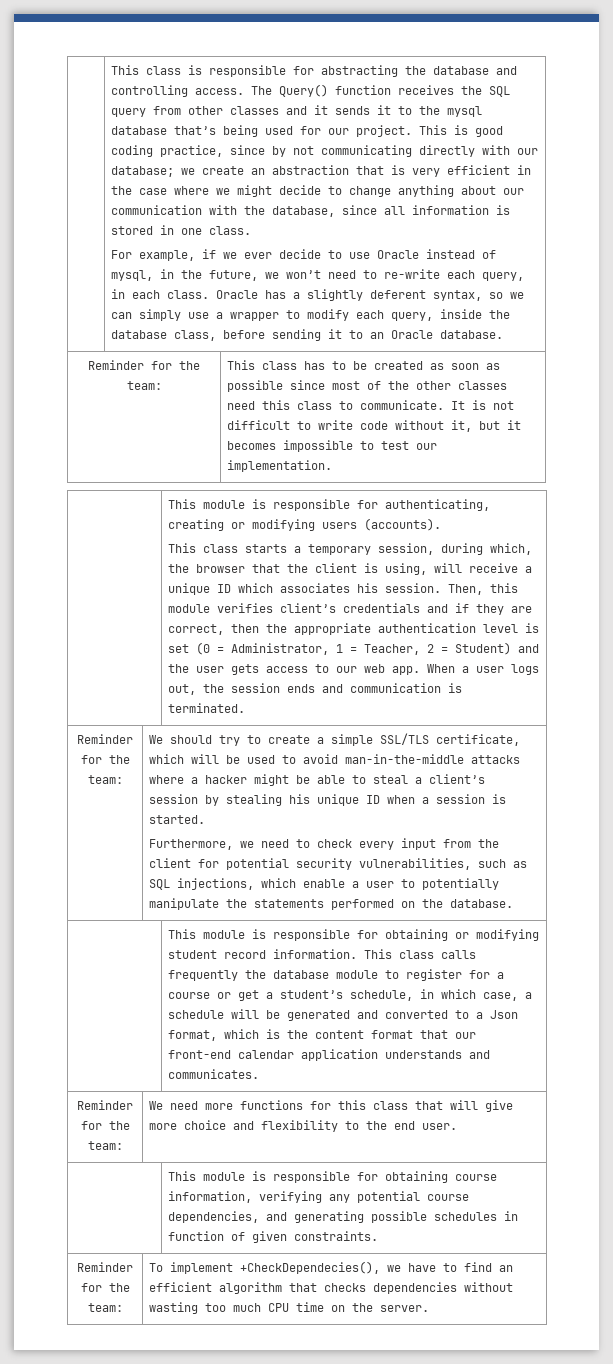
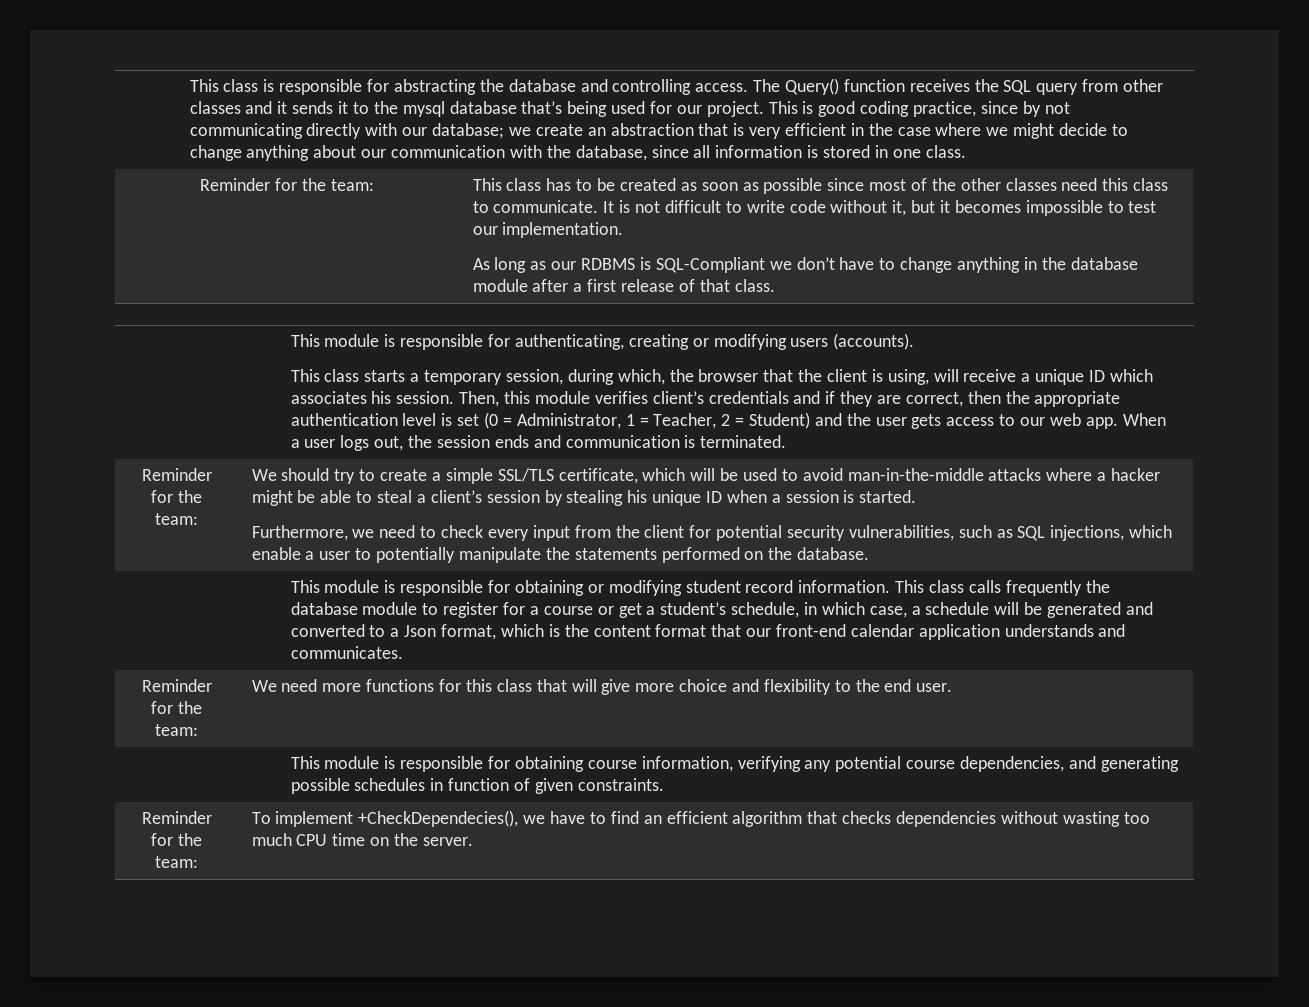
[110,249,496,261] [110,269,524,281] [110,289,524,301] [110,309,510,321] [110,329,503,341] // For example, if we ever decide to use Oracle instead of mysql, in the future, we won’t need to re-write each query, in each class. Oracle has a slightly deferent syntax, so we can simply use a wrapper to modify each query, inside the database class, before sending it to an Oracle database. -> (966, 151) none
(332, 466) none -> [472,257,1138,273] [472,279,775,292] // As long as our RDBMS is SQL-Compliant we don’t have to change anything in the database module after a first release of that class.

